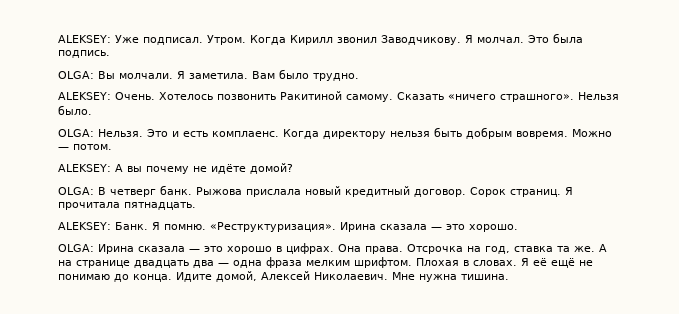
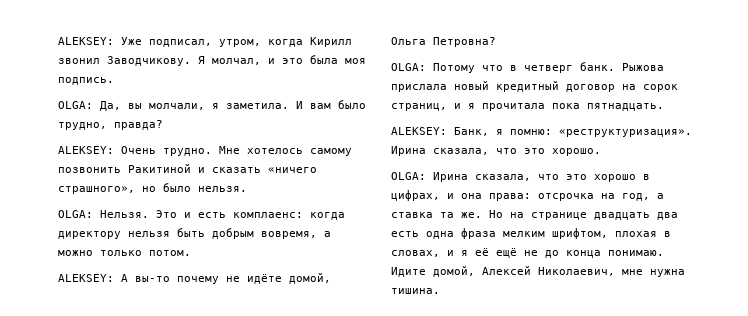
[142,35,286,45] подписал. Утром. Когда -> [149,39,303,47] подписал, утром, когда
[476,33,583,43] [58,50,110,58] [58,69,359,81] [58,91,619,102] [58,105,92,115] молчал. Это была подпись. // OLGA: Вы молчали. Я заметила. Вам было трудно. // ALEKSEY: Очень. Хотелось позвонить Ракитиной самому. Сказать «ничего страшного». Нельзя было. -> [212,55,366,65] [58,77,114,85] [58,100,366,111] [58,120,163,130] [58,146,352,156] [58,164,317,173] [58,183,247,194] молчал, и это была моя подпись. // OLGA: Да, вы молчали, я заметила. И вам было трудно, правда? // ALEKSEY: Очень трудно. Мне хотелось самому позвонить Ракитиной и сказать «ничего страшного», но было нельзя.
[212,129,319,139] комплаенс. Когда -> [233,212,345,220] комплаенс: когда
[516,129,612,139] [58,147,69,150] вовремя. Можно — -> [261,231,331,239] [58,250,142,256] вовремя, а можно только
[126,166,142,172] вы -> [135,276,170,282] вы-то
[249,163,293,174] [58,187,106,195] домой? // OLGA: В -> [289,273,331,284] [391,37,496,47] [391,63,517,73] домой, Ольга Петровна? // OLGA: Потому что в
[414,187,573,197] [58,202,196,210] [58,222,442,232] договор. Сорок страниц. Я прочитала пятнадцать. // ALEKSEY: Банк. Я помню. «Реструктуризация». Ирина сказала — -> [566,84,678,92] [391,103,664,111] [391,127,692,137] [391,146,517,156] договор на сорок страниц, и я прочитала пока пятнадцать. // ALEKSEY: Банк, я помню: «реструктуризация». Ирина сказала, что
[138,246,200,252] сказала — -> [475,174,559,181] сказала, что
[286,243,463,254] цифрах. Она права. Отсрочка -> [391,190,594,201] цифрах, и она права: отсрочка
(510, 250) none -> [657,193,664,199] а
[599,244,607,252] А -> [489,210,503,218] Но
[218,263,229,266] — -> [391,231,419,237] есть
[354,257,593,268] [58,274,172,282] шрифтом. Плохая в словах. Я её ещё не понимаю до конца. -> [552,228,671,239] [391,248,664,258] шрифтом, плохая в словах, и я её ещё не до конца понимаю.
[314,272,415,280] Николаевич. Мне -> [538,267,643,276] Николаевич, мне

